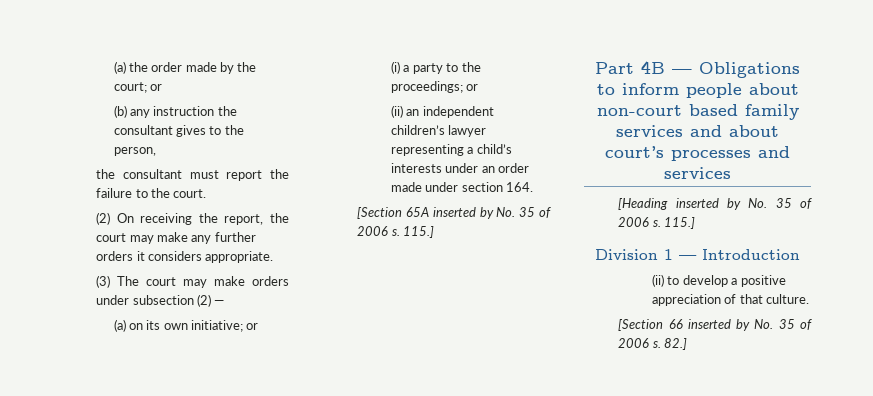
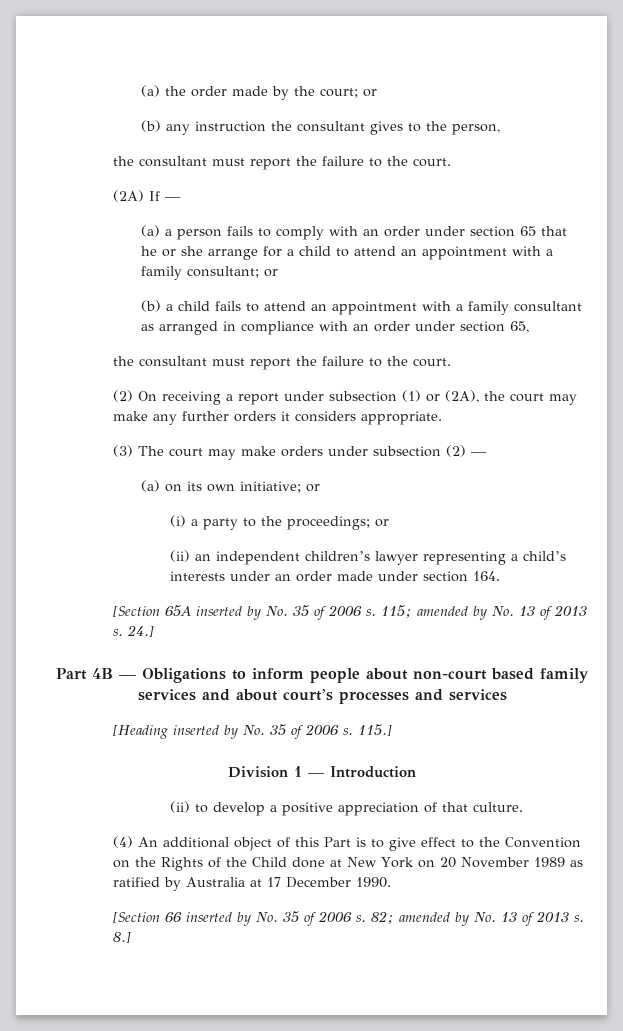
[96,212,264,225] (2) On receiving the report, -> [112,190,181,202] [141,225,568,240] [141,246,554,260] [141,266,279,280] [141,300,583,315] [141,321,530,335] [112,356,451,370] [112,390,479,405] (2A) If — // (a) a person fails to comply with an order under section 65 that he or she arrange for a child to attend an appointment with a family consultant; or // (b) a child fails to attend an appointment with a family consultant as arranged in compliance with an order under section 65, // the consultant must report the failure to the court. // (2) On receiving a report under subsection (1) or (2A),
[403,226,435,238] 115.] -> [380,605,587,620] [112,625,154,637] 115; amended by No. 13 of 2013 s. 24.]
(810, 299) none -> [112,836,581,851] [112,857,583,871] [112,877,391,891] // (4) An additional object of this Part is to give effect to the Convention on the Rights of the Child done at New York on 20 November 1989 as ratified by Australia at 17 December 1990.
[664,338,688,350] 82.] -> [370,911,584,926] [112,932,131,943] 82; amended by No. 13 of 2013 s. 8.]

